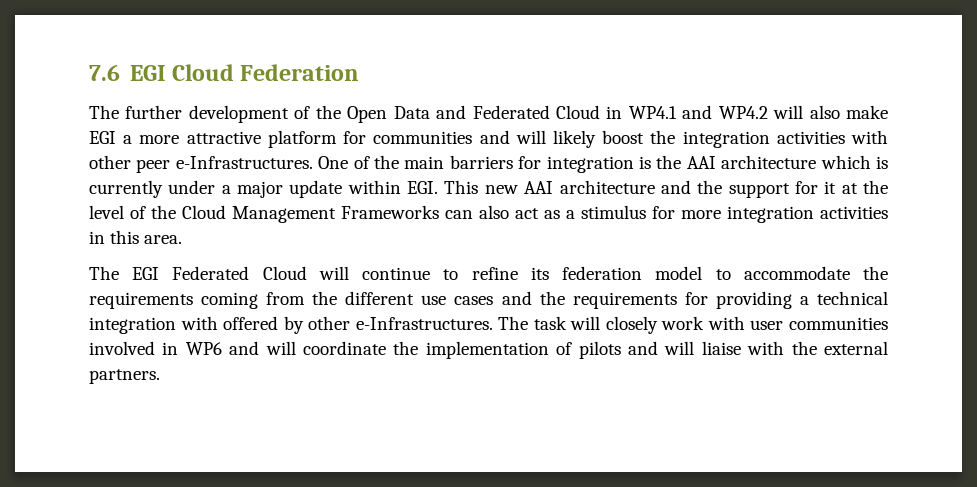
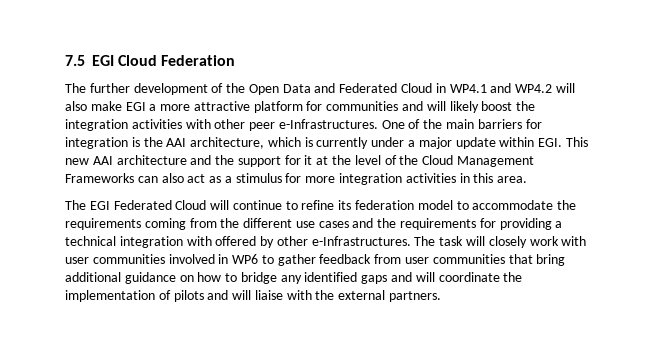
[89,64,120,81] 7.6 -> [65,55,85,66] 7.5
[721,155,817,169] architecture -> [190,137,265,149] architecture,
(222, 348) none -> [261,254,566,266] [65,272,388,284] to gather feedback from user communities that bring additional guidance on how to bridge any identified gaps

